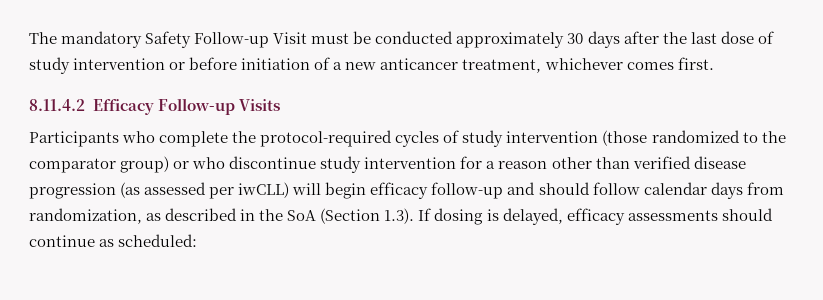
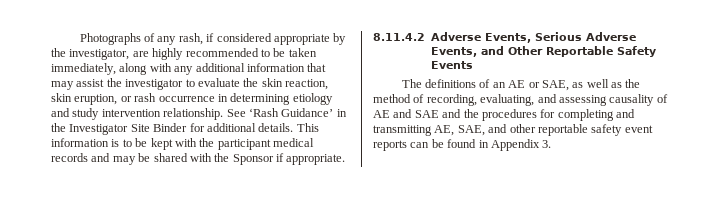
[29,31,774,48] [29,57,714,74] [29,98,280,115] [29,130,786,147] [29,156,746,173] [29,182,784,199] [29,208,773,225] [29,234,198,247] The mandatory Safety Follow-up Visit must be conducted approximately 30 days after the last dose of study intervention or before initiation of a new anticancer treatment, whichever comes first. // 8.11.4.2 Efficacy Follow-up Visits // Participants who complete the protocol-required cycles of study intervention (those randomized to the comparator group) or who discontinue study intervention for a reason other than verified disease progression (as assessed per iwCLL) will begin efficacy follow-up and should follow calendar days from randomization, as described in the SoA (Section 1.3). If dosing is delayed, efficacy assessments should continue as scheduled: -> [79,33,347,45] [51,48,317,60] [51,63,327,75] [51,78,328,90] [51,93,333,105] [51,108,347,120] [51,123,319,135] [51,138,314,150] [51,153,346,165] [373,32,637,43] [431,46,657,57] [431,61,474,69] [401,79,641,91] [373,94,668,106] [373,109,635,121] [373,124,653,136] [373,139,552,151] Photographs of any rash, if considered appropriate by the investigator, are highly recommended to be taken immediately, along with any additional information that may assist the investigator to evaluate the skin reaction, skin eruption, or rash occurrence in determining etiology and study intervention relationship. See ‘Rash Guidance’ in the Investigator Site Binder for additional details. This information is to be kept with the participant medical records and may be shared with the Sponsor if appropriate. // 8.11.4.2 Adverse Events, Serious Adverse Events, and Other Reportable Safety Events // The definitions of an AE or SAE, as well as the method of recording, evaluating, and assessing causality of AE and SAE and the procedures for completing and transmitting AE, SAE, and other reportable safety event reports can be found in Appendix 3.

